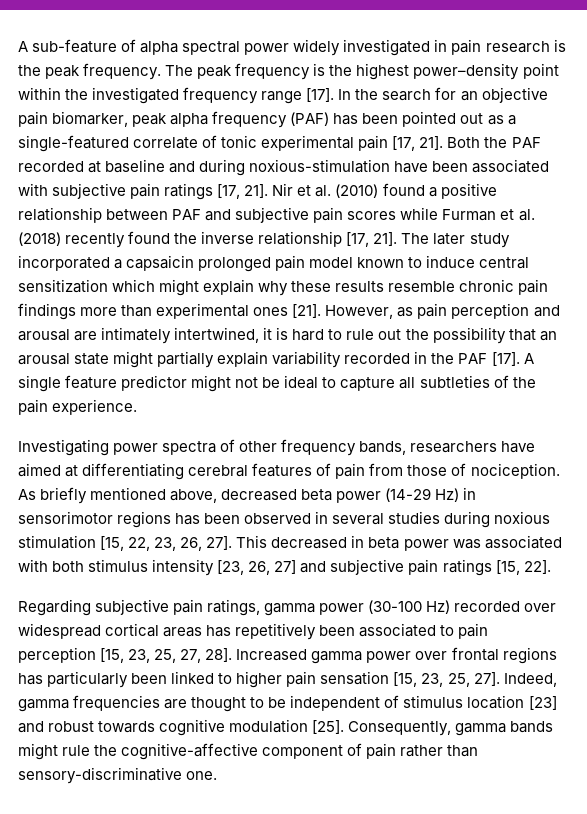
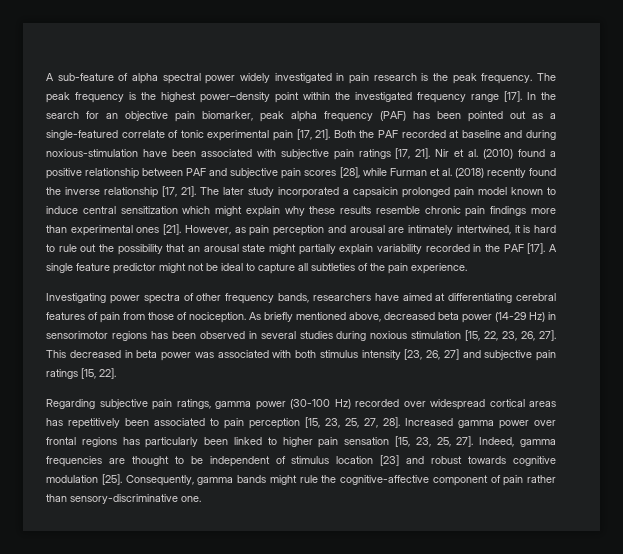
(397, 215) none -> [339,167,360,178] [28],

